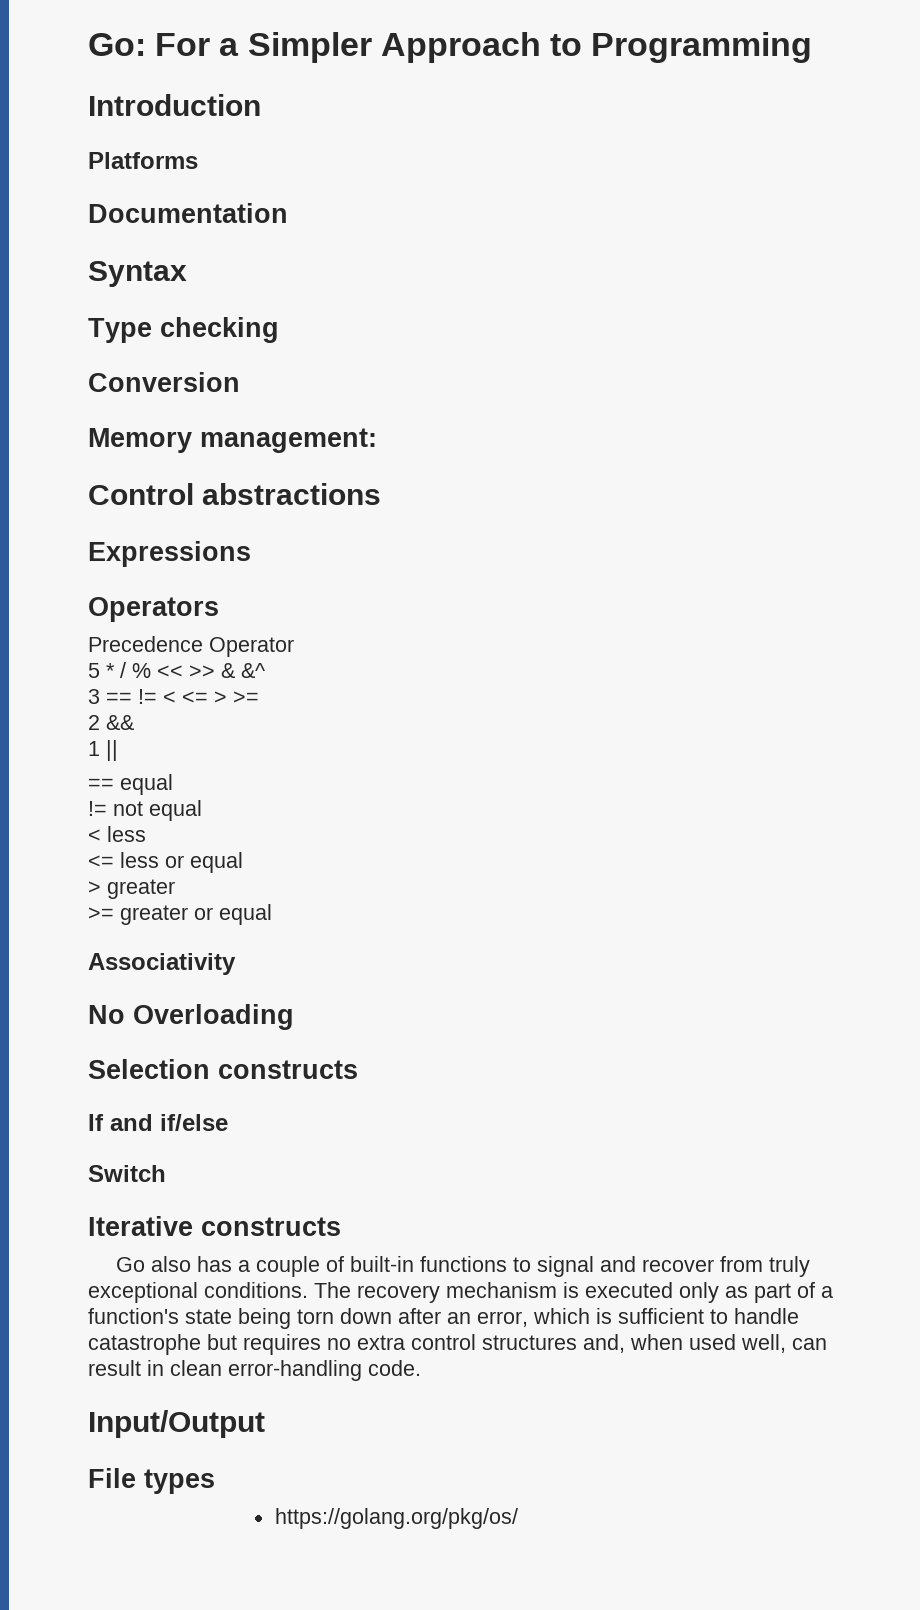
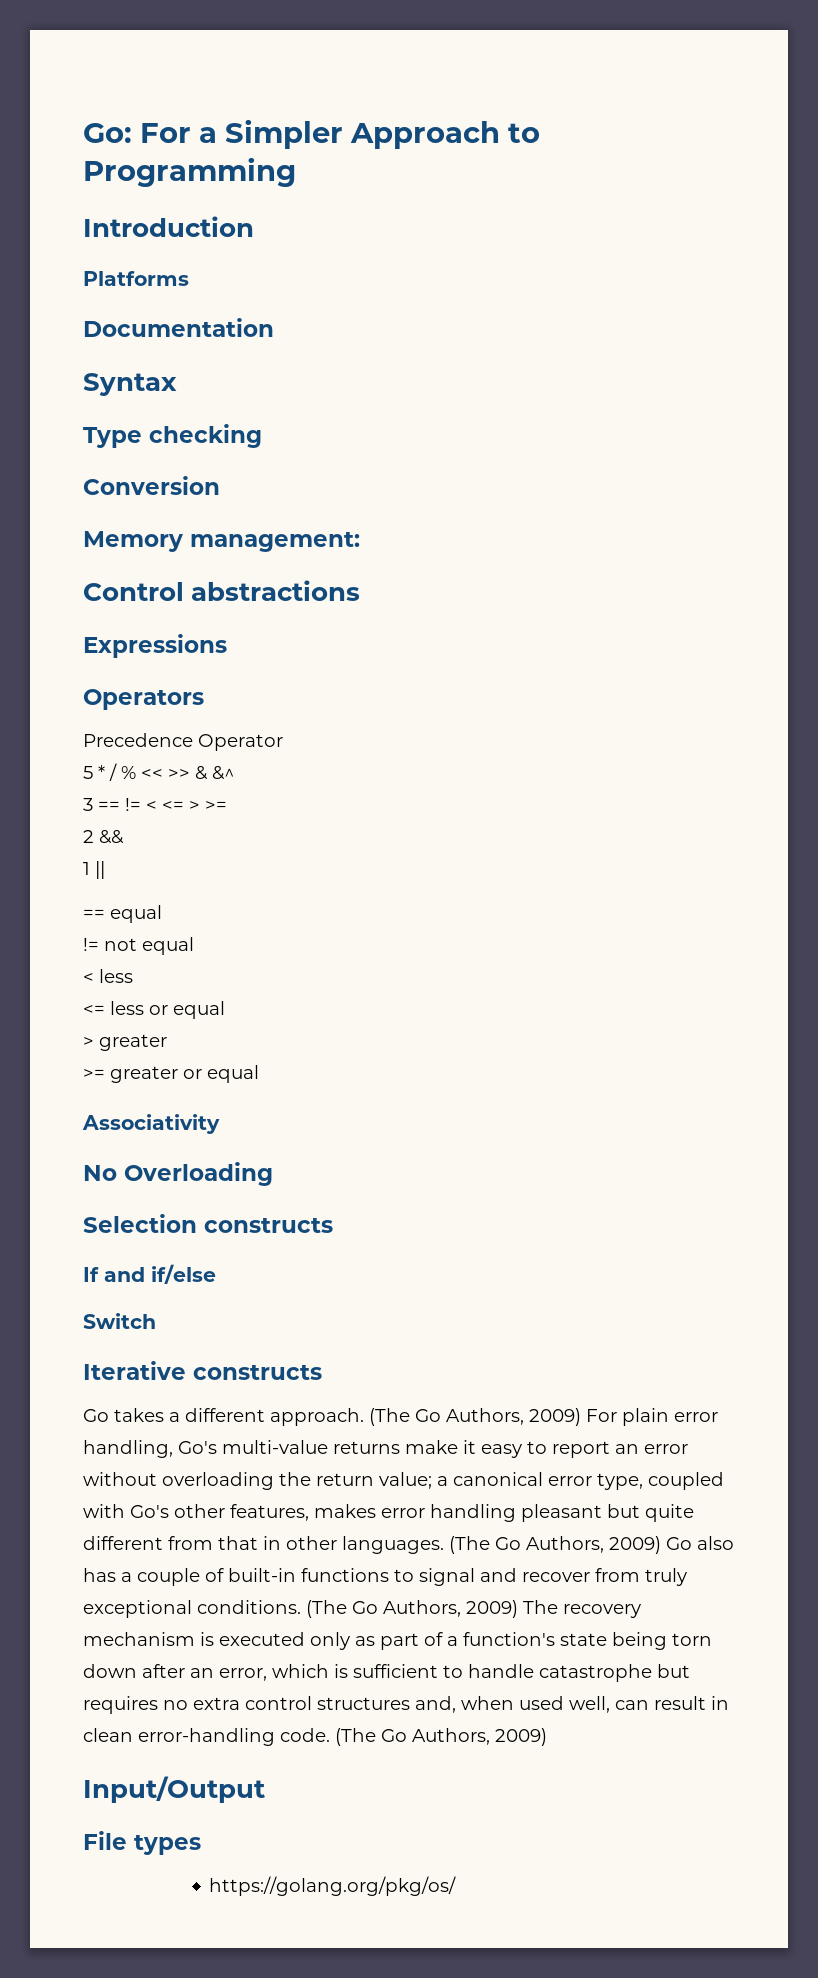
(146, 1264) none -> [114,1408,718,1426] [83,1440,688,1458] [83,1472,724,1490] [83,1504,694,1522] [83,1536,692,1554] takes a different approach. (The Go Authors, 2009) For plain error handling, Go's multi-value returns make it easy to report an error without overloading the return value; a canonical error type, coupled with Go's other features, makes error handling pleasant but quite different from that in other languages. (The Go Authors, 2009) Go
(308, 1290) none -> [306,1600,518,1618] (The Go Authors, 2009)
(421, 1368) none -> [335,1728,547,1746] (The Go Authors, 2009)

